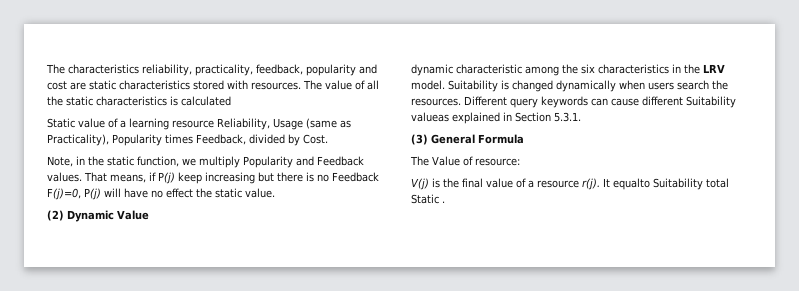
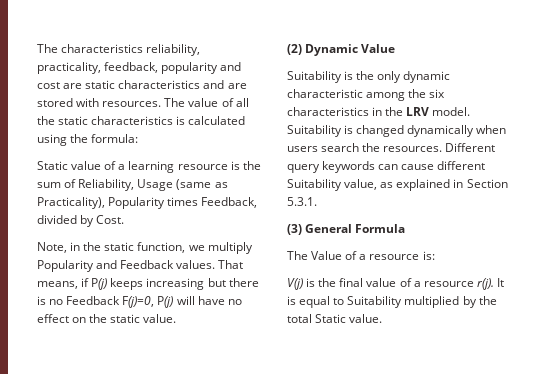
(190, 85) none -> [203,80,247,89] and are
(231, 101) none -> [37,134,139,146] using the formula:
(214, 124) none -> [230,161,261,170] [37,179,77,188] is the sum of
[178,172,202,184] keep -> [110,278,144,290] keeps
(193, 193) none -> [72,317,87,323] on
(149, 215) none -> [287,71,402,83] Suitability is the only
[411,112,449,122] valueas -> [344,179,394,190] value, as
[475,158,520,166] resource: -> [359,251,435,260] a resource is:
[613,178,703,190] equalto Suitability -> [287,296,497,308] is equal to Suitability multiplied by the
[442,201,445,203] . -> [349,314,383,323] value.

